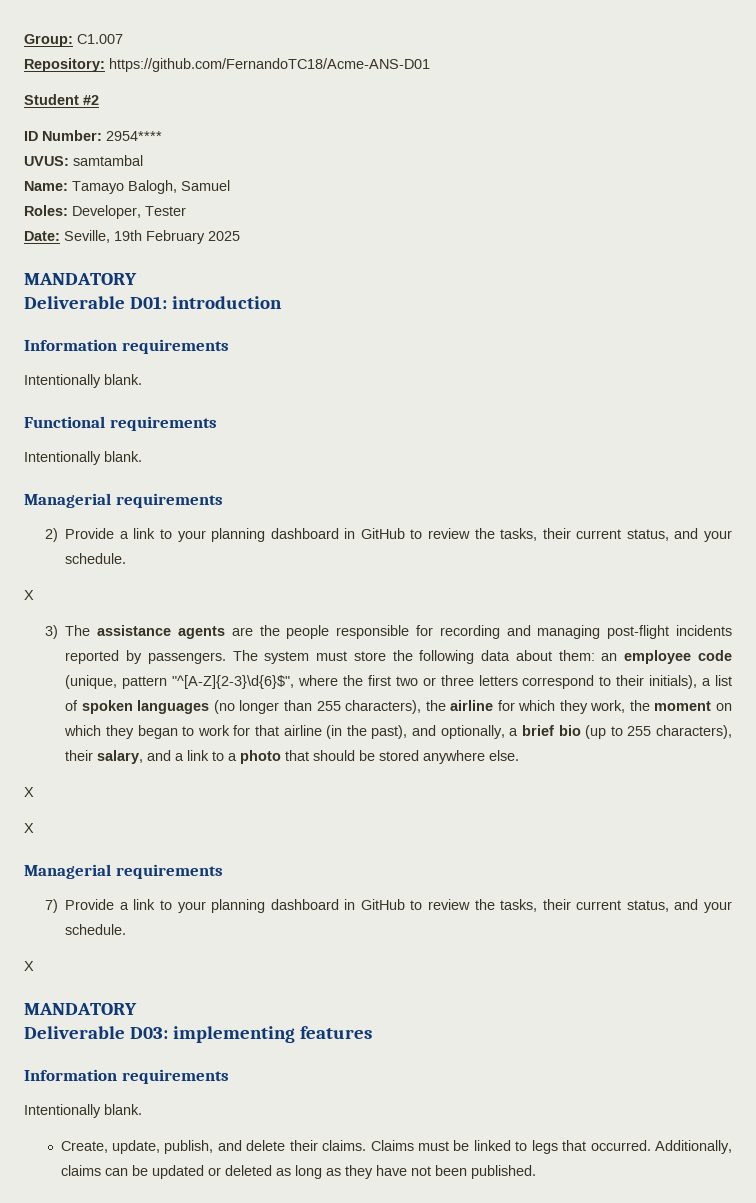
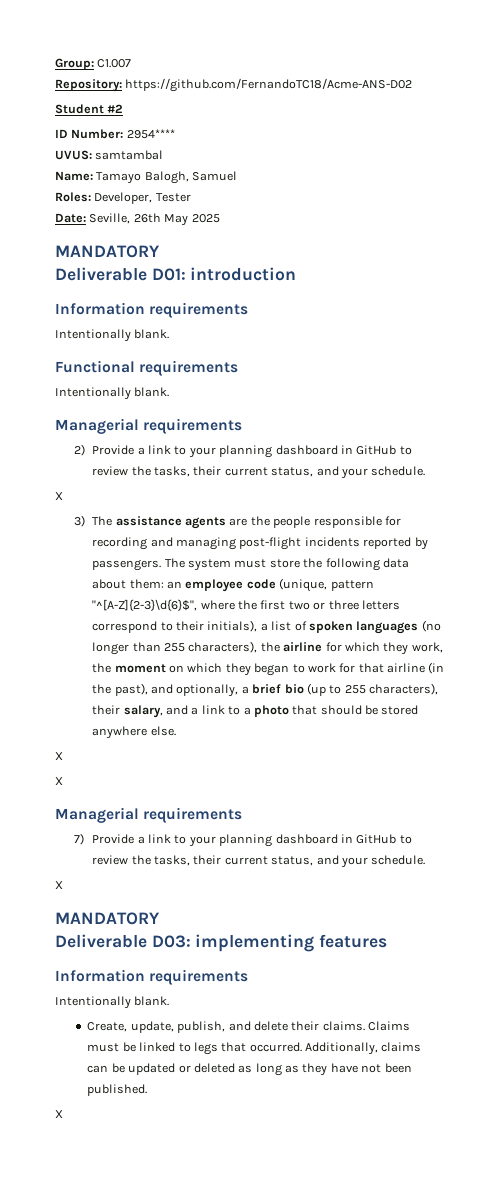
[109,58,430,72] https://github.com/FernandoTC18/Acme-ANS-D01 -> [125,78,413,92] https://github.com/FernandoTC18/Acme-ANS-D02
[114,230,205,244] 19th February -> [133,213,189,226] 26th May
(536, 1172) none -> [55,1110,63,1118] // X

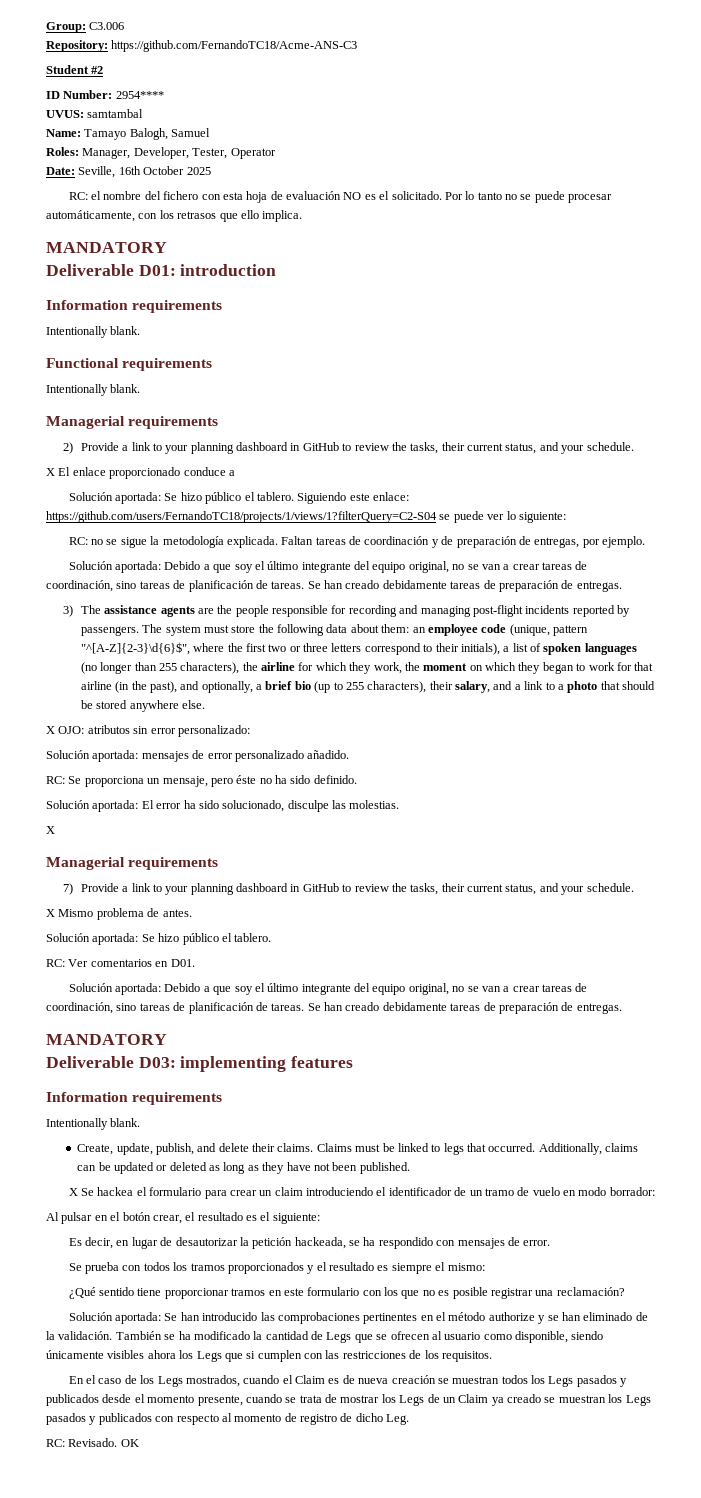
[97,59,132,68] C1.007 -> [89,22,125,30] C3.006
[125,78,413,92] https://github.com/FernandoTC18/Acme-ANS-D02 -> [111,40,358,52] https://github.com/FernandoTC18/Acme-ANS-C3
[94,192,191,204] Developer, Tester -> [82,147,276,159] Manager, Developer, Tester, Operator
[133,213,189,226] 26th May -> [118,166,185,175] 16th October
(220, 218) none -> [68,191,613,203] [46,210,303,222] // RC: el nombre del fichero con esta hoja de evaluación NO es el solicitado. Por lo tanto no se puede procesar automáticamente, con los retrasos que ello implica.
(63, 496) none -> [58,467,235,479] [68,492,410,504] [46,511,566,523] [68,536,646,548] [68,561,588,573] [46,580,622,592] El enlace proporcionado conduce a // Solución aportada: Se hizo público el tablero. Siguiendo este enlace: https://github.com/users/FernandoTC18/projects/1/views/1?filterQuery=C2-S04 se puede ver lo siguiente: // RC: no se sigue la metodología explicada. Faltan tareas de coordinación y de preparación de entregas, por ejemplo. // Solución aportada: Debido a que soy el último integrante del equipo original, no se van a crear tareas de coordinación, sino tareas de planificación de tareas. Se han creado debidamente tareas de preparación de entregas.
(63, 756) none -> [58,725,250,737] [46,750,350,762] [46,775,357,787] [46,800,400,812] OJO: atributos sin error personalizado: // Solución aportada: mensajes de error personalizado añadido. // RC: Se proporciona un mensaje, pero éste no ha sido definido. // Solución aportada: El error ha sido solucionado, disculpe las molestias.
(63, 885) none -> [58,908,192,920] [46,933,272,945] [46,959,195,967] [68,983,588,995] [46,1002,622,1014] Mismo problema de antes. // Solución aportada: Se hizo público el tablero. // RC: Ver comentarios en D01. // Solución aportada: Debido a que soy el último integrante del equipo original, no se van a crear tareas de coordinación, sino tareas de planificación de tareas. Se han creado debidamente tareas de preparación de entregas.
(63, 1114) none -> [81,1187,655,1199] [46,1212,320,1224] [68,1237,551,1249] [68,1262,485,1274] [68,1287,625,1299] [68,1312,648,1324] [46,1331,604,1343] [46,1350,492,1362] [68,1375,628,1387] [46,1394,651,1406] [46,1413,410,1425] [46,1438,139,1447] Se hackea el formulario para crear un claim introduciendo el identificador de un tramo de vuelo en modo borrador: // Al pulsar en el botón crear, el resultado es el siguiente: // Es decir, en lugar de desautorizar la petición hackeada, se ha respondido con mensajes de error. // Se prueba con todos los tramos proporcionados y el resultado es siempre el mismo: // ¿Qué sentido tiene proporcionar tramos en este formulario con los que no es posible registrar una reclamación? // Solución aportada: Se han introducido las comprobaciones pertinentes en el método authorize y se han eliminado de la validación. También se ha modificado la cantidad de Legs que se ofrecen al usuario como disponible, siendo únicamente visibles ahora los Legs que si cumplen con las restricciones de los requisitos. // En el caso de los Legs mostrados, cuando el Claim es de nueva creación se muestran todos los Legs pasados y publicados desde el momento presente, cuando se trata de mostrar los Legs de un Claim ya creado se muestran los Legs pasados y publicados con respecto al momento de registro de dicho Leg. // RC: Revisado. OK

